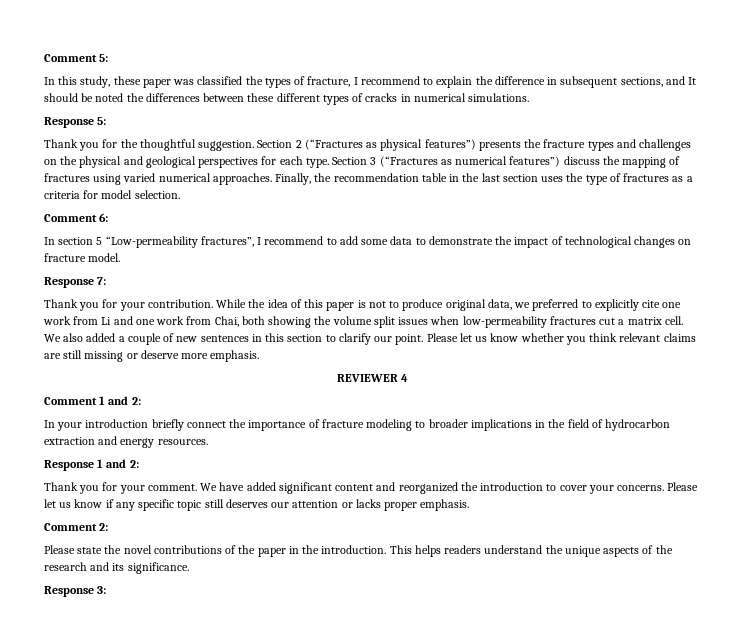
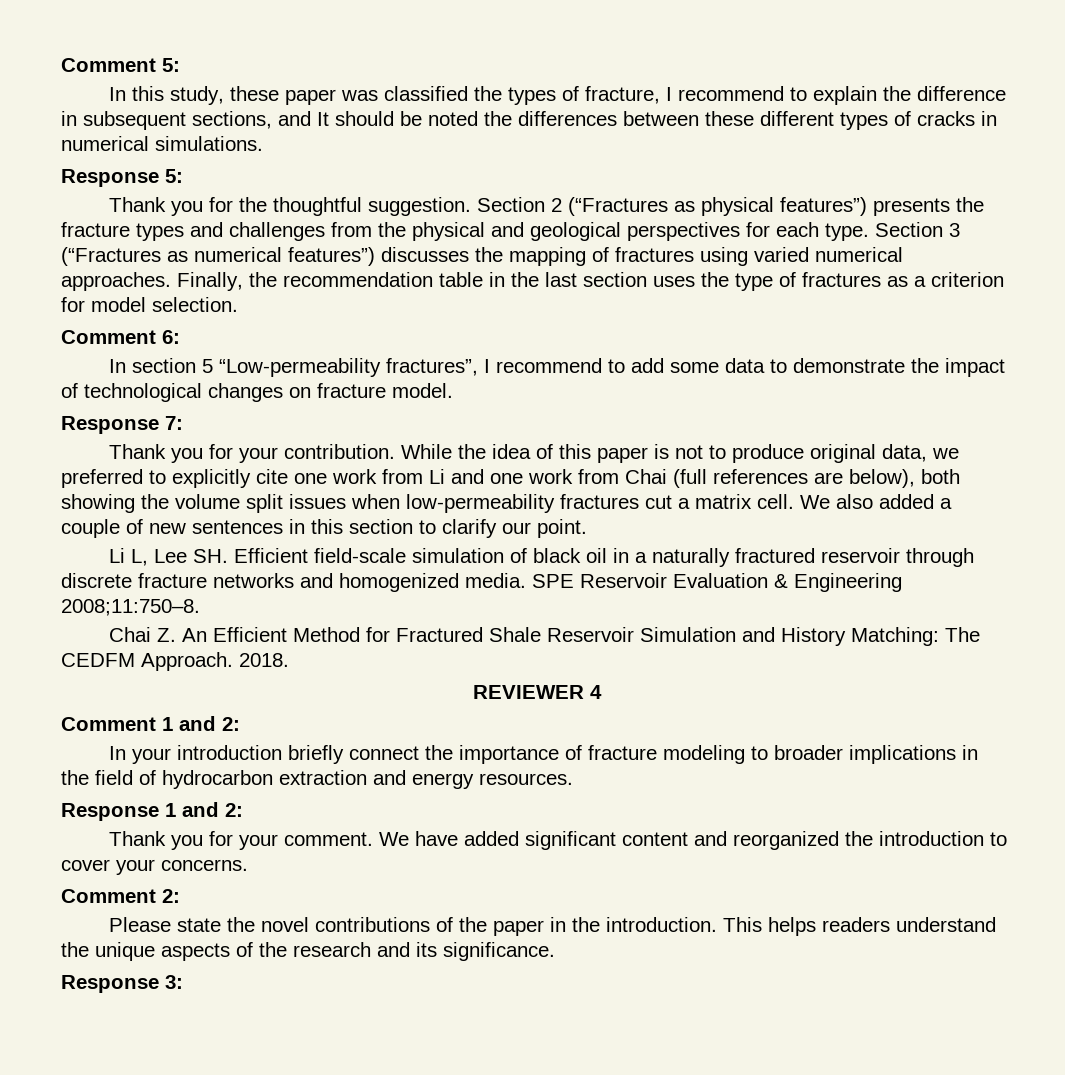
[44,159,57,165] on -> [331,222,372,237] from
[563,156,600,165] discuss -> [381,247,469,262] discusses
[44,191,80,199] criteria -> [931,272,1004,287] criterion
[214,316,239,327] Chai, -> [625,469,915,488] Chai (full references are below),
[426,333,696,345] [44,350,260,362] Please let us know whether you think relevant claims are still missing or deserve more emphasis. -> [109,548,975,567] [61,573,902,592] [61,599,200,616] [109,627,981,646] [61,652,289,671] // Li L, Lee SH. Efficient field-scale simulation of black oil in a naturally fractured reservoir through discrete fracture networks and homogenized media. SPE Reservoir Evaluation & Engineering 2008;11:750–8. // Chai Z. An Efficient Method for Fractured Shale Reservoir Simulation and History Matching: The CEDFM Approach. 2018.
[667,482,699,491] [44,499,470,511] Please let us know if any specific topic still deserves our attention or lacks proper emphasis. -> (248, 865) none

